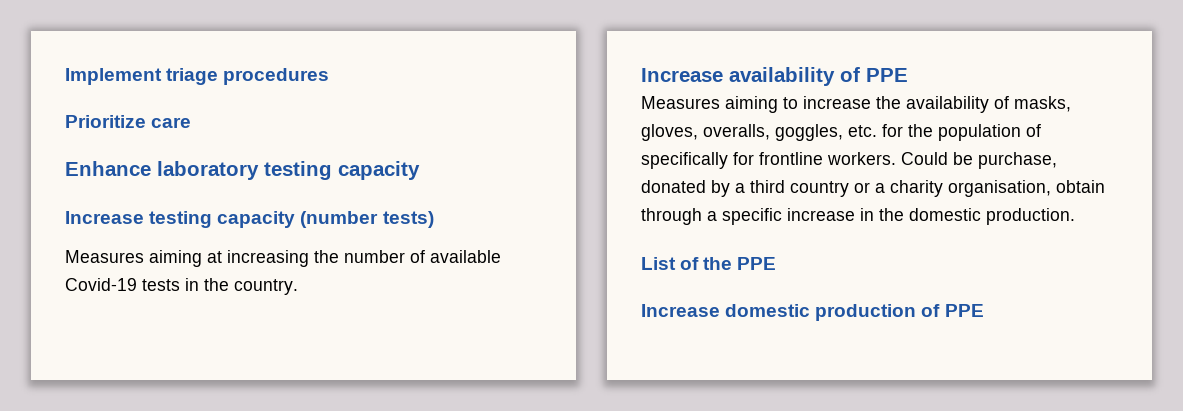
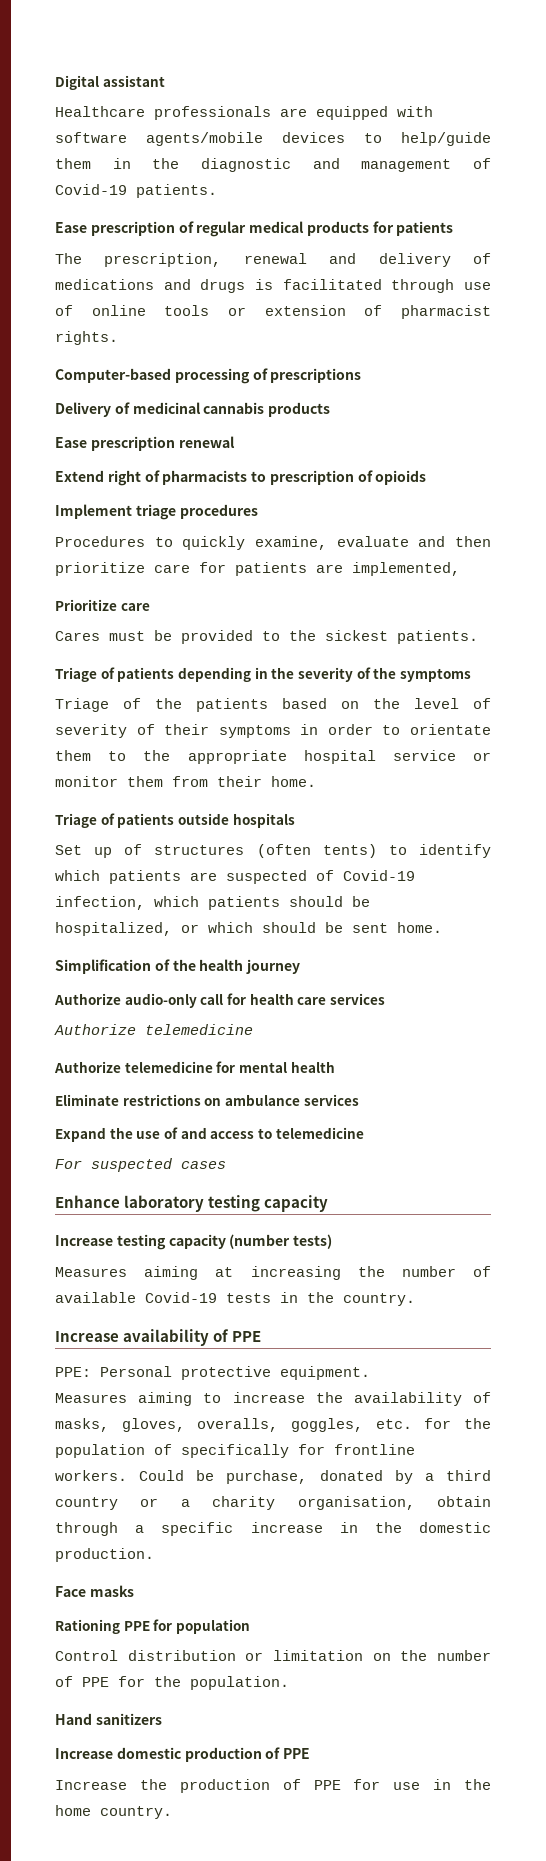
[65,68,330,85] [65,115,192,128] Implement triage procedures // Prioritize care -> [55,75,165,90] [55,106,433,120] [55,132,491,146] [55,158,491,172] [55,184,217,198] [55,221,454,237] [55,253,491,267] [55,279,491,293] [55,305,491,319] [55,331,118,345] [55,368,362,384] [55,402,331,417] [55,436,235,451] [55,470,427,486] [55,504,258,520] [55,536,492,550] [55,562,460,576] [55,599,150,611] [55,630,478,644] [55,667,471,682] [55,698,491,712] [55,724,491,738] [55,750,491,764] [55,776,316,787] [55,813,295,828] [55,844,492,858] [55,870,415,884] [55,896,370,910] [55,922,442,936] [55,959,301,974] [54,993,385,1008] [54,1024,253,1035] [54,1061,335,1073] [55,1094,359,1106] [55,1127,364,1142] [55,1158,226,1172] Digital assistant // Healthcare professionals are equipped with software agents/mobile devices to help/guide them in the diagnostic and management of Covid-19 patients. // Ease prescription of regular medical products for patients // The prescription, renewal and delivery of medications and drugs is facilitated through use of online tools or extension of pharmacist rights. // Computer-based processing of prescriptions // Delivery of medicinal cannabis products // Ease prescription renewal // Extend right of pharmacists to prescription of opioids // Implement triage procedures // Procedures to quickly examine, evaluate and then prioritize care for patients are implemented, // Prioritize care // Cares must be provided to the sickest patients. // Triage of patients depending in the severity of the symptoms // Triage of the patients based on the level of severity of their symptoms in order to orientate them to the appropriate hospital service or monitor them from their home. // Triage of patients outside hospitals // Set up of structures (often tents) to identify which patients are suspected of Covid-19 infection, which patients should be hospitalized, or which should be sent home. // Simplification of the health journey // Authorize audio-only call for health care services // Authorize telemedicine // Authorize telemedicine for mental health // Eliminate restrictions on ambulance services // Expand the use of and access to telemedicine // For suspected cases
(908, 75) none -> [55,1366,370,1380] // PPE: Personal protective equipment.
[641,257,777,270] List of the PPE -> [55,1585,134,1597] [55,1619,250,1634] [55,1650,492,1661] [55,1676,289,1690] [55,1713,162,1725] Face masks // Rationing PPE for population // Control distribution or limitation on the number of PPE for the population. // Hand sanitizers
(984, 310) none -> [55,1779,491,1793] [55,1805,172,1819] // Increase the production of PPE for use in the home country.

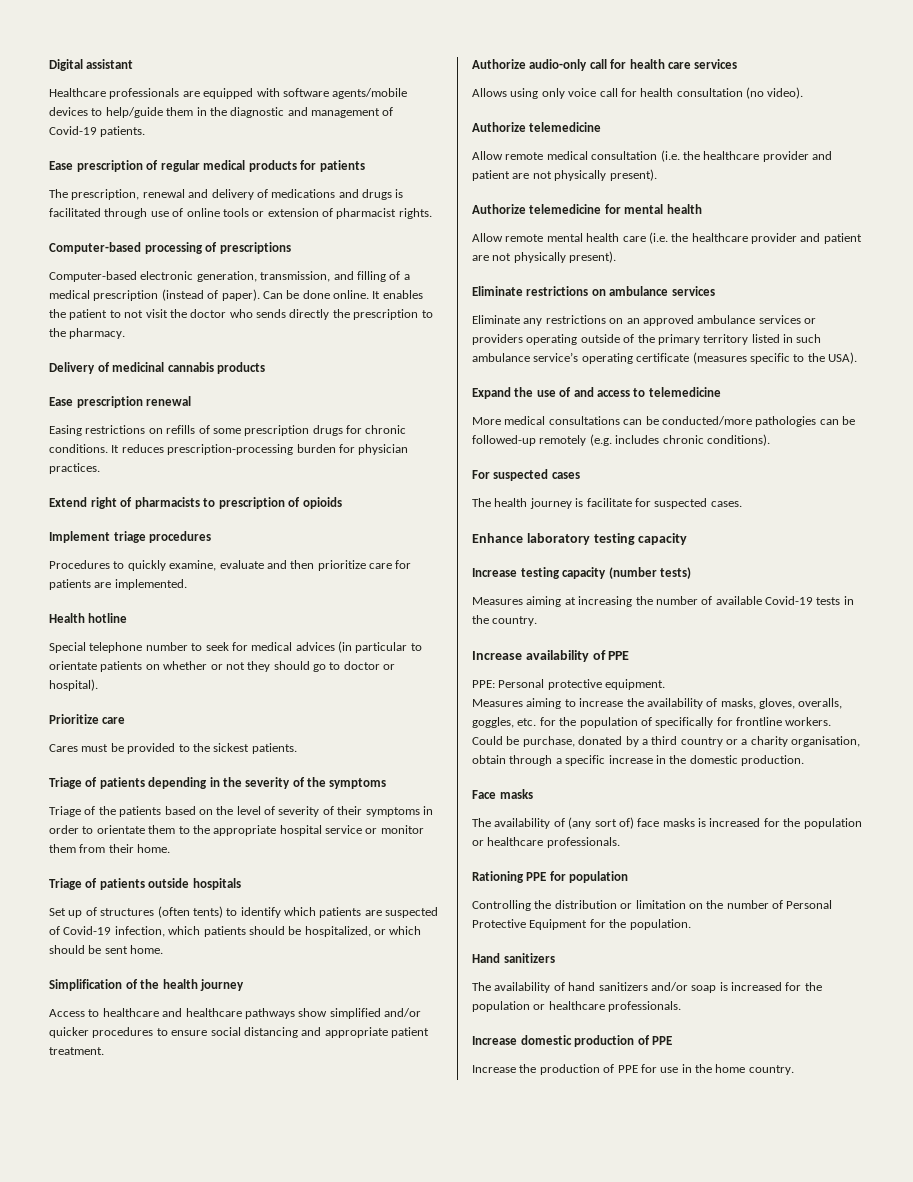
(362, 375) none -> [49,271,410,282] [49,289,423,301] [49,309,433,320] [49,328,126,339] // Computer-based electronic generation, transmission, and filling of a medical prescription (instead of paper). Can be done online. It enables the patient to not visit the doctor who sends directly the prescription to the pharmacy.
(235, 442) none -> [49,425,407,436] [49,444,409,455] [49,463,100,474] // Easing restrictions on refills of some prescription drugs for chronic conditions. It reduces prescription-processing burden for physician practices.
[352,562,460,576] implemented, -> [114,579,187,590] [49,613,128,623] [49,641,422,653] [49,661,396,672] [49,679,98,691] implemented. // Health hotline // Special telephone number to seek for medical advices (in particular to orientate patients on whether or not they should go to doctor or hospital).
(301, 966) none -> [49,1008,421,1019] [49,1027,429,1038] [49,1047,104,1055] // Access to healthcare and healthcare pathways show simplified and/or quicker procedures to ensure social distancing and appropriate patient treatment.
[54,1024,253,1035] Authorize telemedicine -> [472,87,804,99] [472,122,602,132] [472,150,832,162] [472,169,657,181] Allows using only voice call for health consultation (no video). // Authorize telemedicine // Allow remote medical consultation (i.e. the healthcare provider and patient are not physically present).
(335, 1067) none -> [472,232,862,244] [472,251,617,263] // Allow remote mental health care (i.e. the healthcare provider and patient are not physically present).
(359, 1100) none -> [472,315,816,326] [472,334,822,345] [472,352,857,364] // Eliminate any restrictions on an approved ambulance services or providers operating outside of the primary territory listed in such ambulance service’s operating certificate (measures specific to the USA).
[55,1158,226,1172] For suspected cases -> [472,416,855,427] [472,434,770,446] [472,469,580,481] [472,498,742,509] More medical consultations can be conducted/more pathologies can be followed-up remotely (e.g. includes chronic conditions). // For suspected cases // The health journey is facilitate for suspected cases.
(134, 1591) none -> [472,817,862,829] [472,837,620,848] // The availability of (any sort of) face masks is increased for the population or healthcare professionals.
[55,1650,118,1661] Control -> [472,900,552,911] Controlling the
[82,1677,109,1687] PPE -> [786,900,833,909] [472,919,588,930] Personal Protective Equipment
(162, 1719) none -> [472,982,822,993] [472,1001,682,1012] // The availability of hand sanitizers and/or soap is increased for the population or healthcare professionals.

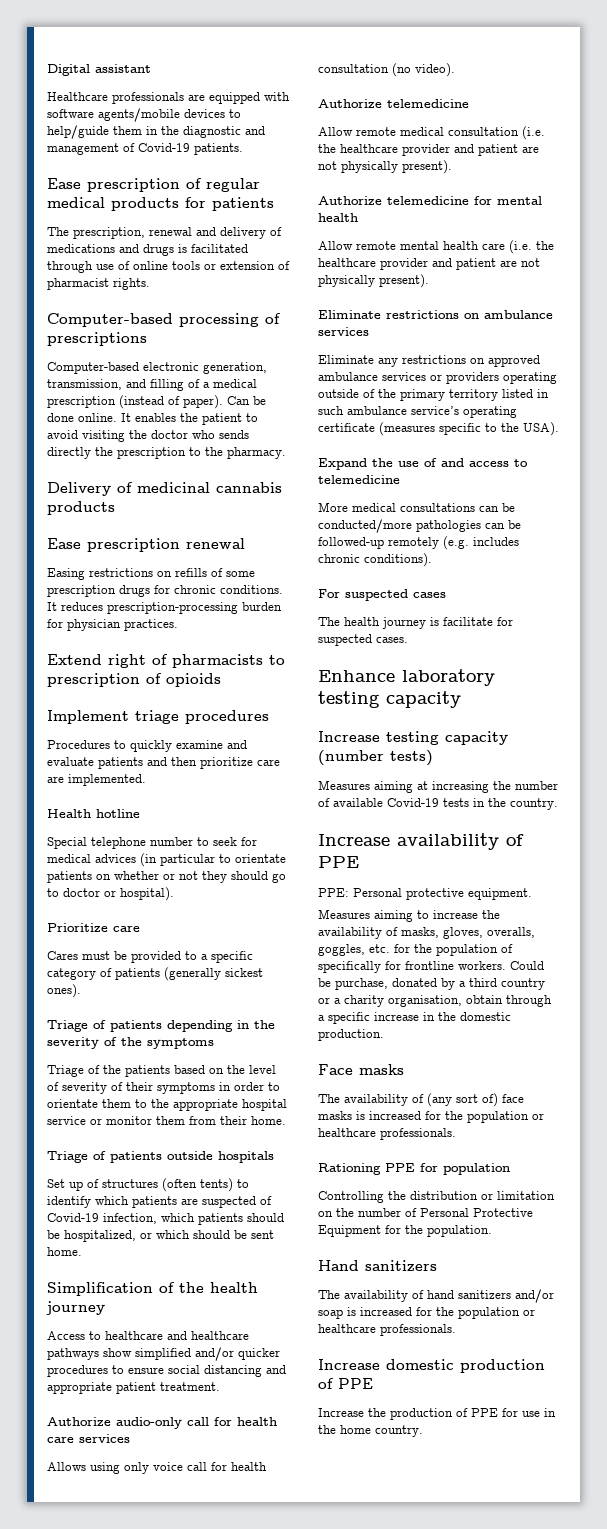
[124,309,168,318] not visit -> [47,430,125,442] avoid visiting
[169,560,264,571] examine, evaluate -> [176,740,247,749] [47,757,143,769] examine and evaluate patients
[395,560,412,569] [49,579,91,590] for patients -> (280, 762) none
[192,743,297,754] the sickest patients. -> [201,951,253,963] [47,967,263,981] [47,984,81,998] a specific category of patients (generally sickest ones).
[626,318,640,324] an -> (485, 361) none

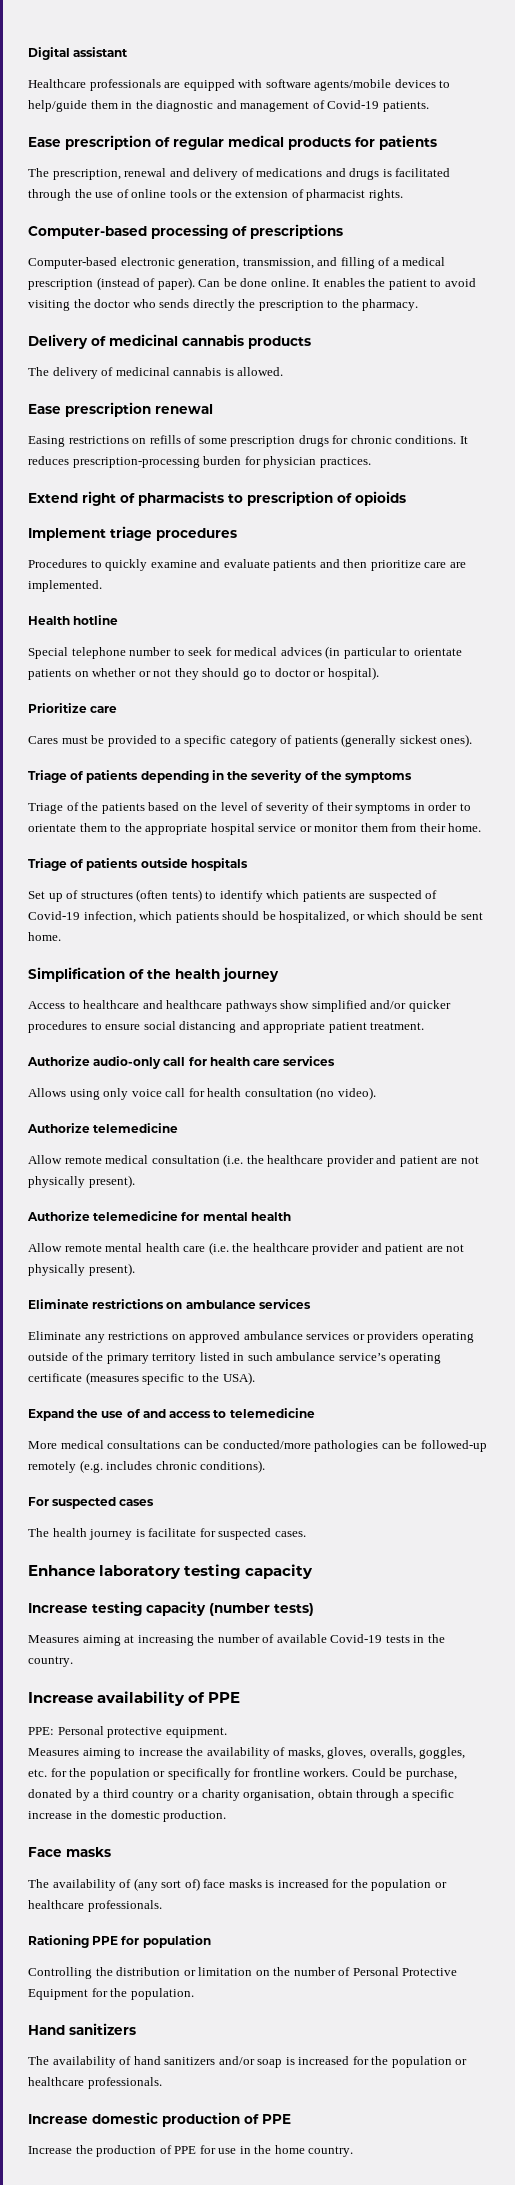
(93, 267) none -> [74,189,92,198] the
(216, 266) none -> [214,189,232,198] the
(115, 508) none -> [28,367,284,379] // The delivery of medicinal cannabis is allowed.
[501,944,513,953] of -> [153,1771,166,1777] or

